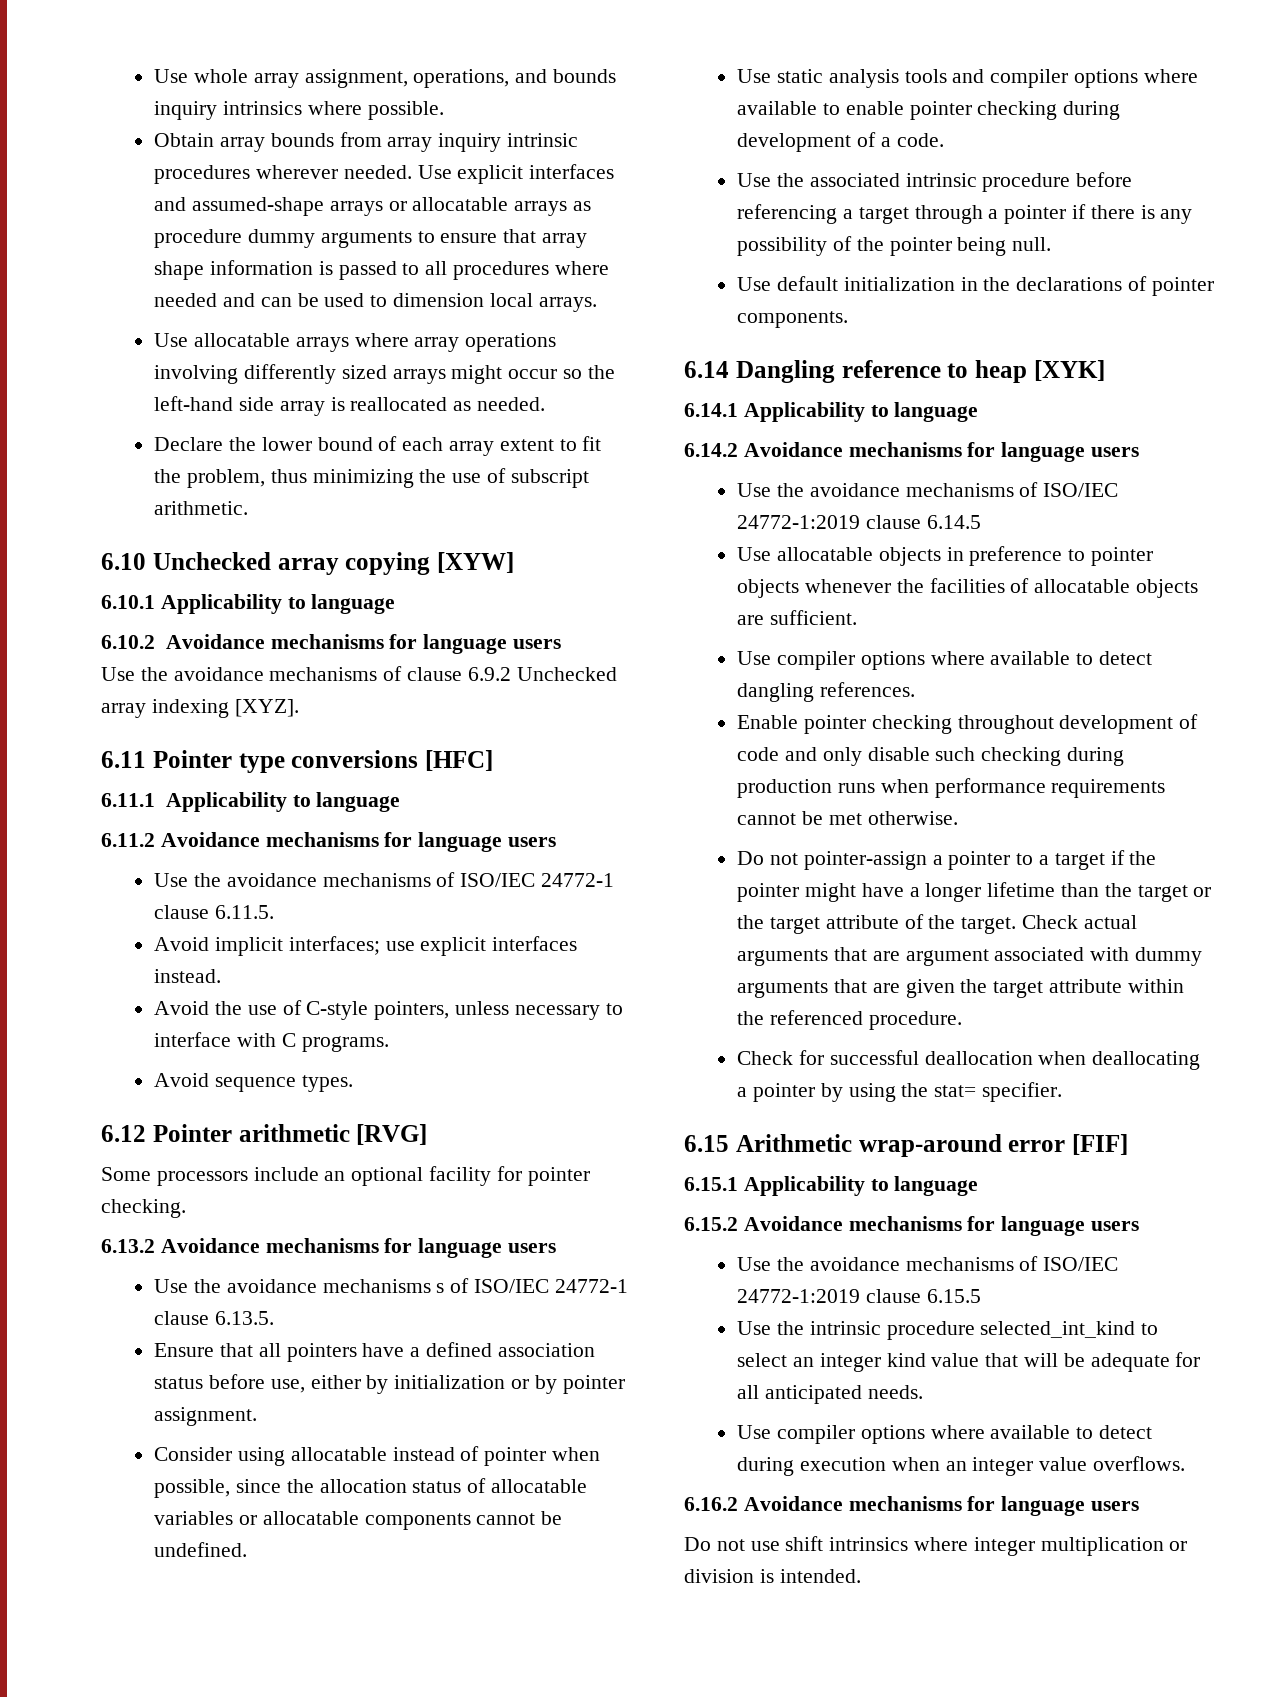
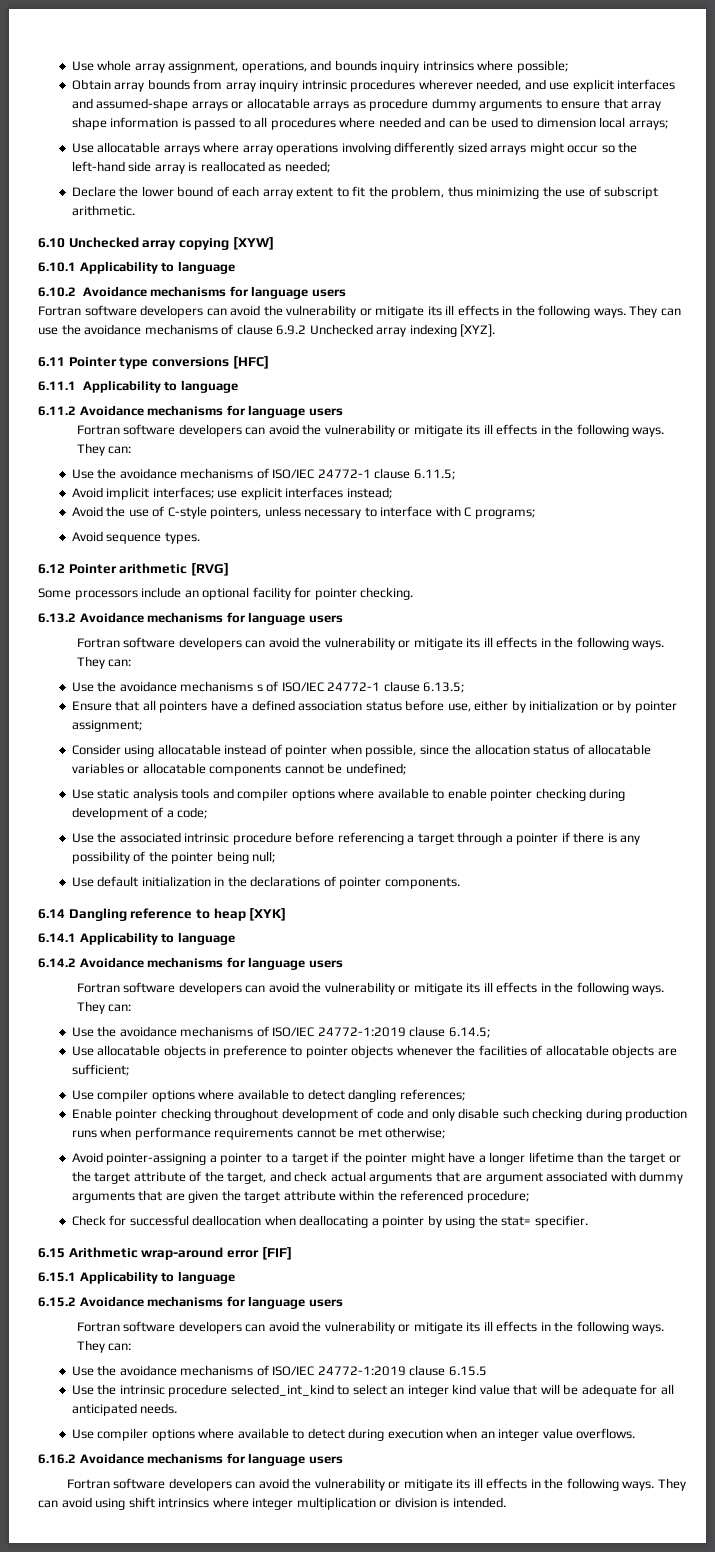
[367,101,444,120] possible. -> [516,60,568,73] possible;
[343,165,452,179] needed. Use -> [476,79,570,91] needed, and use
[538,297,597,312] arrays. -> [628,120,668,130] arrays;
[477,397,546,411] needed. -> [284,161,330,173] needed;
[101,667,135,681] Use -> [38,305,681,318] [38,327,58,335] Fortran software developers can avoid the vulnerability or mitigate its ill effects in the following ways. They can use
(557, 842) none -> [76,424,665,437] [76,443,132,456] // Fortran software developers can avoid the vulnerability or mitigate its ill effects in the following ways. They can:
[214,905,274,919] 6.11.5. -> [413,469,455,480] 6.11.5;
[154,969,222,983] instead. -> [346,487,392,499] instead;
[301,1036,389,1052] programs. -> [474,509,535,519] programs;
(557, 1248) none -> [76,637,665,650] [76,656,132,669] // Fortran software developers can avoid the vulnerability or mitigate its ill effects in the following ways. They can:
[214,1311,274,1325] 6.13.5. -> [423,682,465,693] 6.13.5;
[154,1407,258,1426] assignment. -> [71,720,142,732] assignment;
[154,1542,248,1557] undefined. -> [345,763,406,775] undefined;
[896,133,944,147] code. -> [177,807,208,819] code;
[1012,237,1052,251] null. -> [252,851,276,863] null;
[737,482,1119,497] [737,515,981,529] // Use the avoidance mechanisms of ISO/IEC 24772-1:2019 clause 6.14.5 -> [76,982,665,995] [76,1001,132,1014] [71,1026,490,1038] // Fortran software developers can avoid the vulnerability or mitigate its ill effects in the following ways. They can: // Use the avoidance mechanisms of ISO/IEC 24772-1:2019 clause 6.14.5;
[769,610,857,625] sufficient. -> [71,1064,129,1076] sufficient;
[819,682,915,697] references. -> [399,1089,465,1101] references;
[867,811,958,825] [737,851,927,870] otherwise. // Do not pointer-assign -> [385,1127,446,1139] [71,1152,207,1165] otherwise; // Avoid pointer-assigning
[961,915,1079,934] target. Check -> [227,1171,328,1184] target, and check
[868,1011,962,1030] procedure. -> [466,1190,529,1203] procedure;
(1140, 1226) none -> [76,1321,665,1334] [76,1340,132,1353] // Fortran software developers can avoid the vulnerability or mitigate its ill effects in the following ways. They can:
[684,1537,780,1551] Do not use -> [66,1478,686,1491] [38,1497,126,1510] Fortran software developers can avoid the vulnerability or mitigate its ill effects in the following ways. They can avoid using

